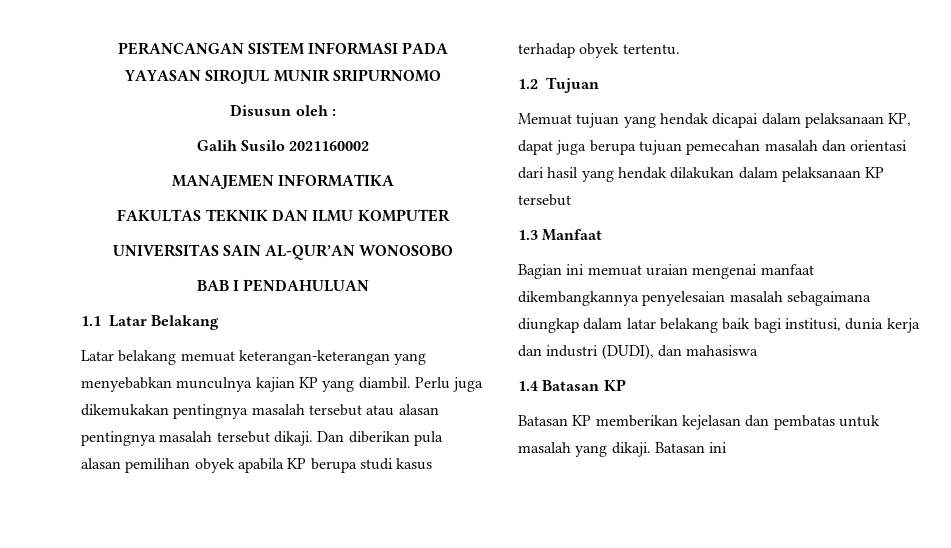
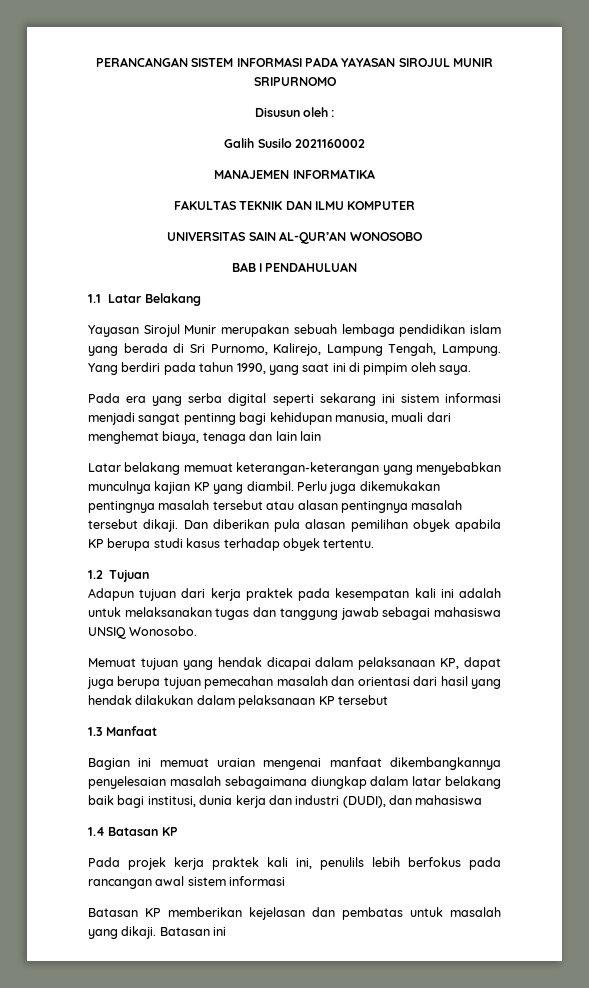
(220, 322) none -> [88,324,502,337] [88,343,501,356] [88,362,472,375] [88,393,501,406] [88,412,451,425] [88,431,321,444] // Yayasan Sirojul Munir merupakan sebuah lembaga pendidikan islam yang berada di Sri Purnomo, Kalirejo, Lampung Tengah, Lampung. Yang berdiri pada tahun 1990, yang saat ini di pimpim oleh saya. // Pada era yang serba digital seperti sekarang ini sistem informasi menjadi sangat pentinng bagi kehidupan manusia, muali dari menghemat biaya, tenaga dan lain lain
(599, 85) none -> [88,588,502,601] [88,607,502,620] [88,626,198,639] // Adapun tujuan dari kerja praktek pada kesempatan kali ini adalah untuk melaksanakan tugas dan tanggung jawab sebagai mahasiswa UNSIQ Wonosobo.
(626, 385) none -> [88,857,501,870] [88,876,286,889] // Pada projek kerja praktek kali ini, penulils lebih berfokus pada rancangan awal sistem informasi

